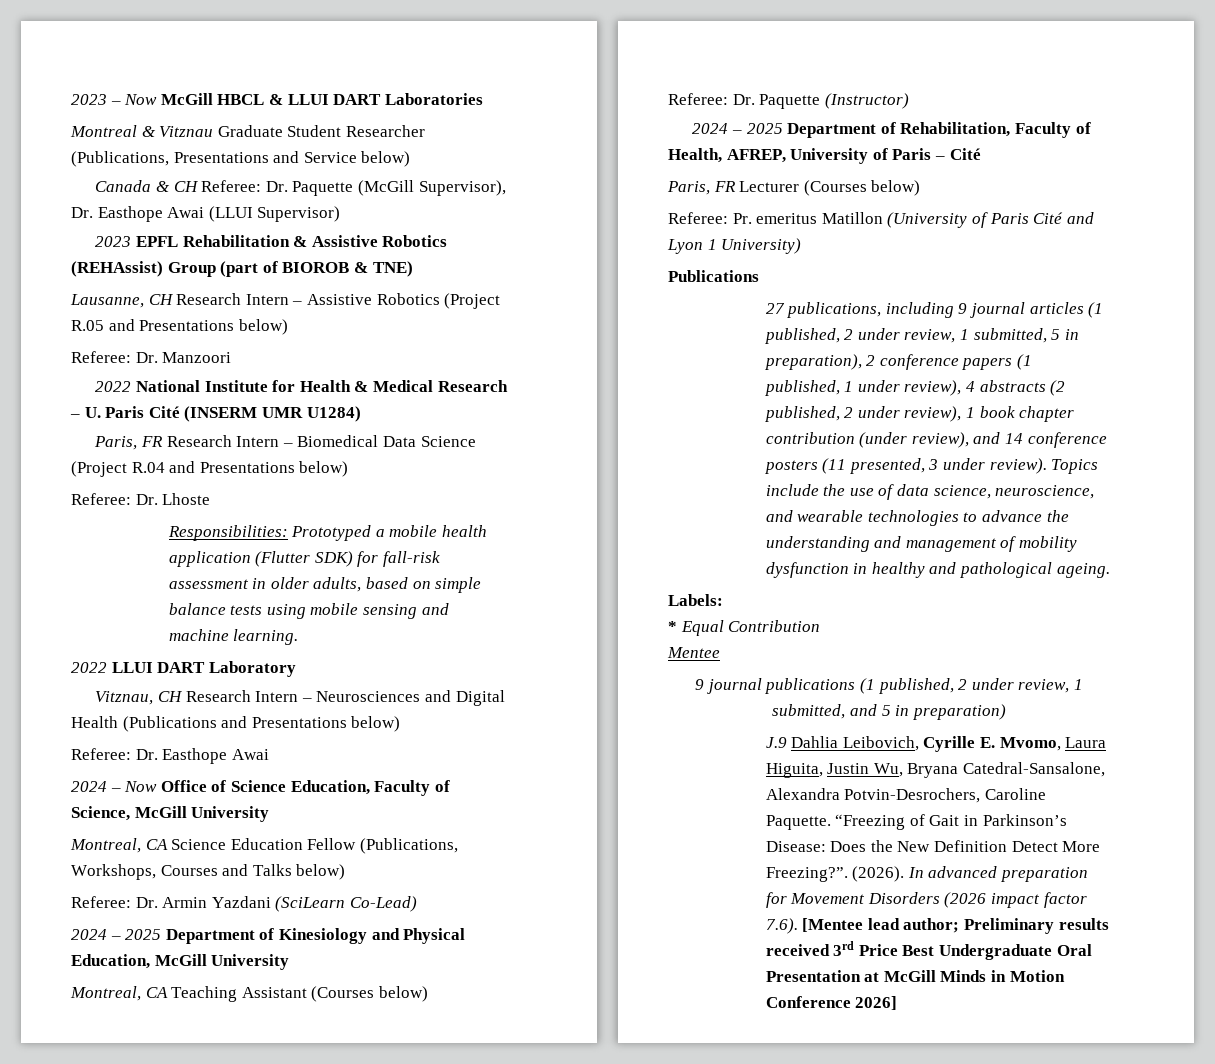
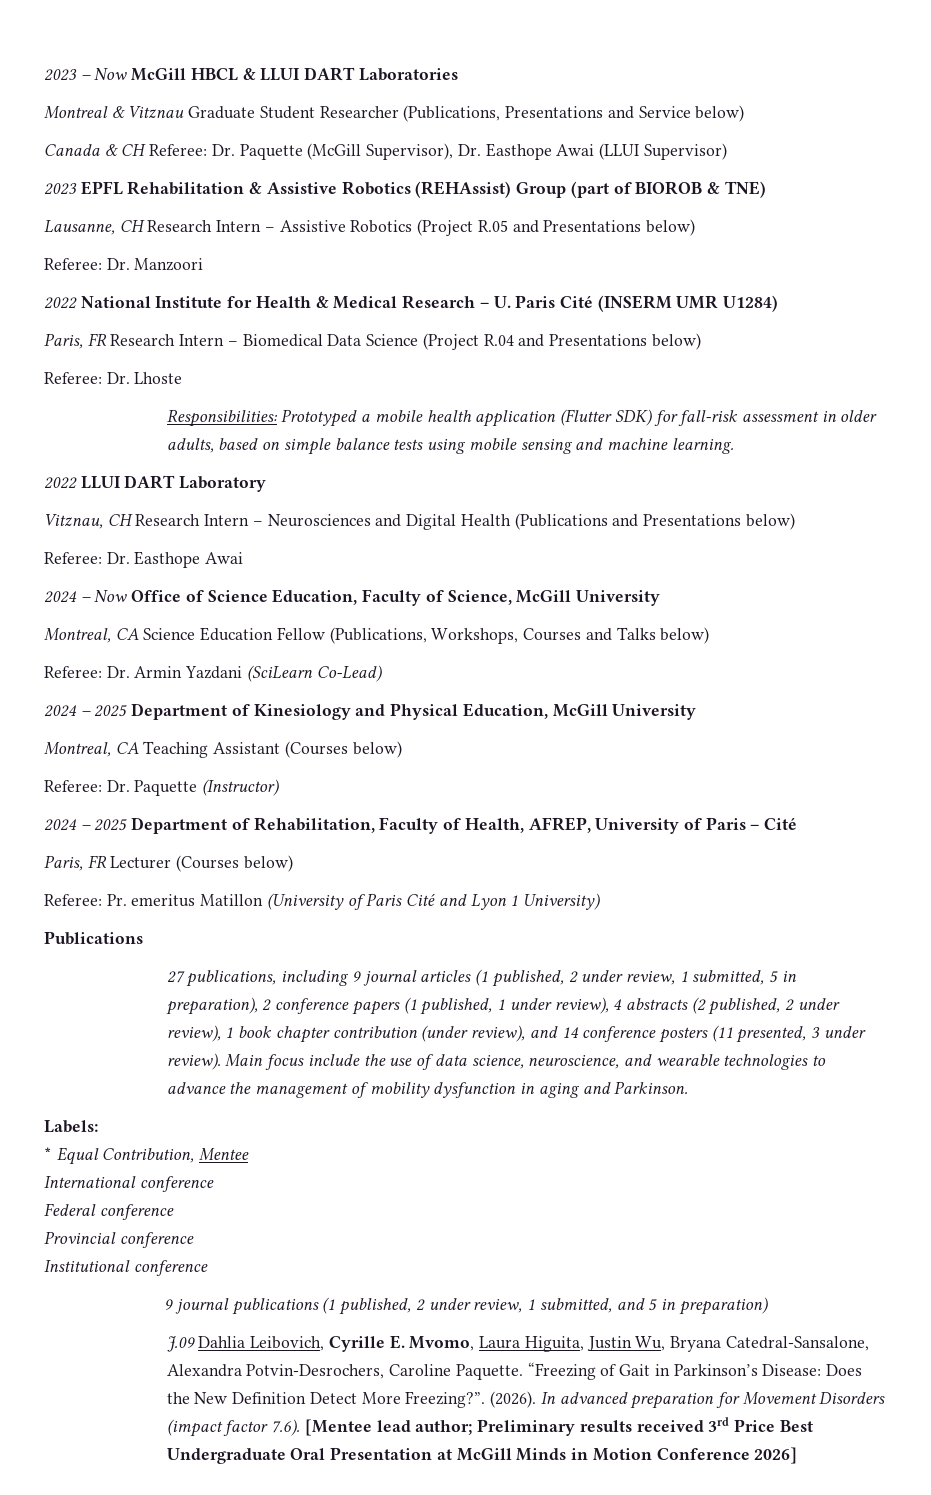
[1051,459,1099,474] Topics -> [225,1054,305,1070] Main focus
[765,536,902,552] understanding and -> (252, 1088) none
[871,562,1110,578] healthy and pathological ageing. -> [538,1081,689,1098] aging and Parkinson.
[728,620,821,632] [667,647,720,658] Contribution // Mentee -> [102,1148,250,1163] [44,1176,214,1192] [44,1203,174,1220] [44,1231,194,1248] [44,1260,208,1276] Contribution, Mentee // International conference // Federal conference // Provincial conference // Institutional conference
[765,737,787,748] J.9 -> [166,1336,196,1352] J.09
[944,892,1041,908] (2026 impact -> [166,1419,223,1437] (impact

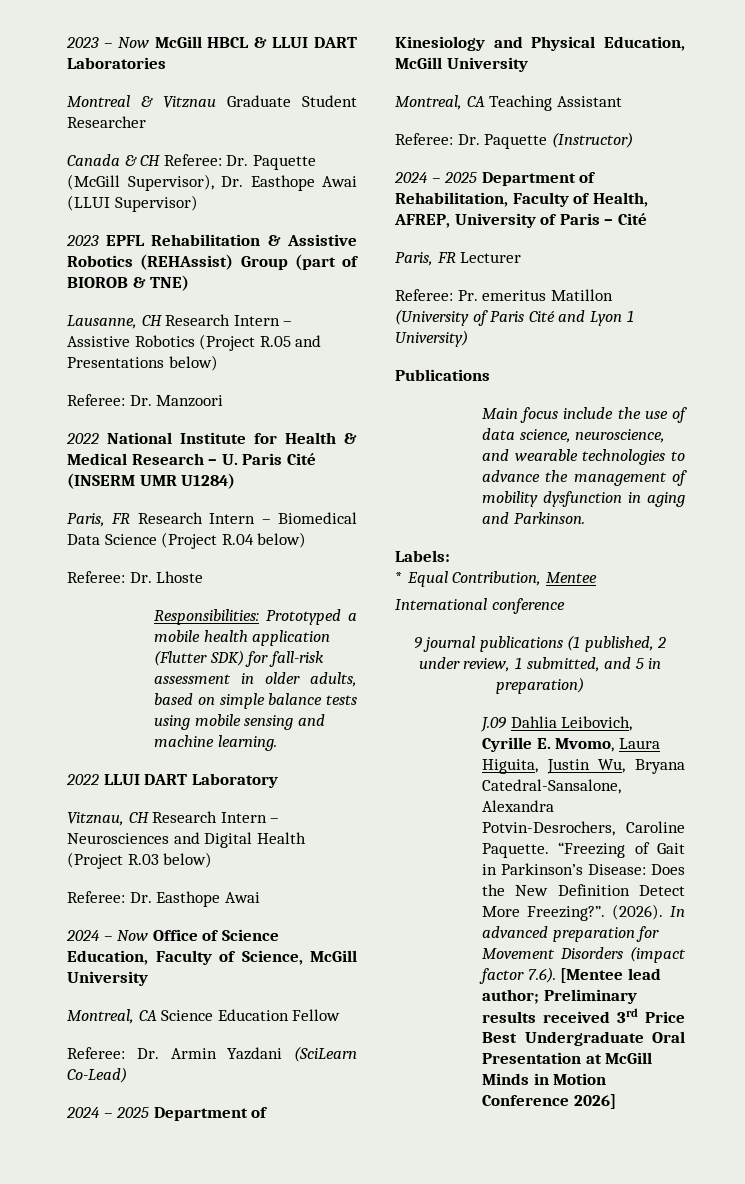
[403,105,745,122] (Publications, Presentations and Service below) -> (146, 122) none
[518,334,647,347] and Presentations -> (254, 539) none
[514,513,741,530] (Publications and Presentations -> [67,852,159,869] (Project R.03
[329,627,710,644] (Publications, Workshops, Courses and Talks below) -> (341, 1015) none
[284,741,402,758] (Courses below) -> (622, 101) none
[176,855,293,872] (Courses below) -> (522, 257) none
[166,969,797,987] [165,997,840,1015] [166,1025,866,1043] [166,1053,221,1070] 27 publications, including 9 journal articles (1 published, 2 under review, 1 submitted, 5 in preparation), 2 conference papers (1 published, 1 under review), 4 abstracts (2 published, 2 under review), 1 book chapter contribution (under review), and 14 conference posters (11 presented, 3 under review). -> (490, 375) none
[44,1203,174,1220] [44,1231,194,1248] [44,1260,208,1276] // Federal conference // Provincial conference // Institutional conference -> (565, 606) none

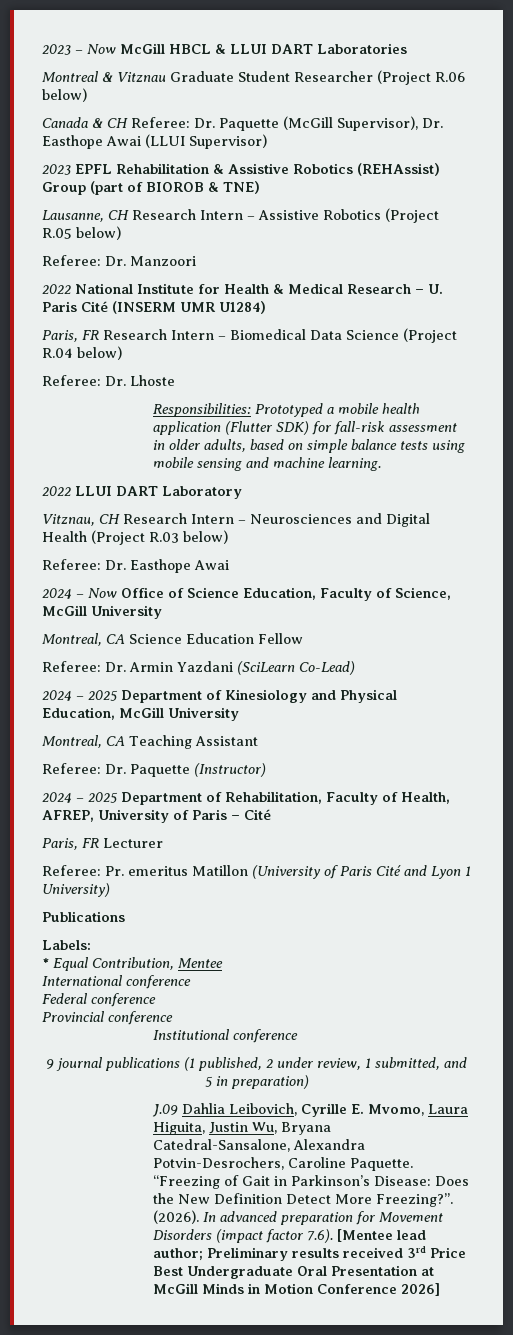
(146, 122) none -> [377,70,465,85] [42,88,87,102] (Project R.06 below)
[295,335,322,347] [67,357,164,368] and Presentations -> (72, 233) none
[482,407,687,423] [482,428,666,443] [482,449,685,465] [482,470,687,486] [482,491,685,507] [482,512,585,524] // Main focus include the use of data science, neuroscience, and wearable technologies to advance the management of mobility dysfunction in aging and Parkinson. -> (125, 916) none
(565, 606) none -> [42,993,156,1007] [42,1011,173,1025] [153,1029,299,1043] // Federal conference // Provincial conference // Institutional conference

